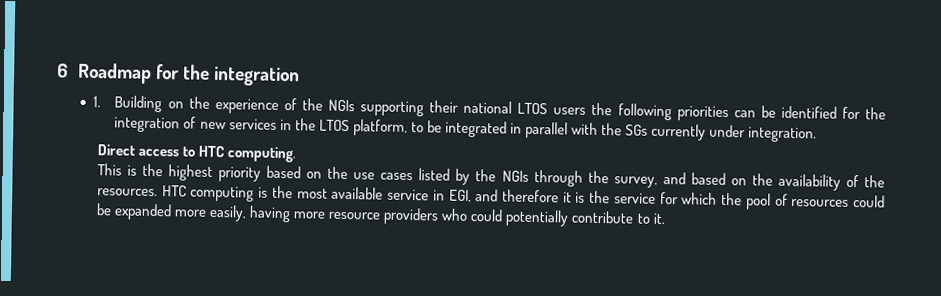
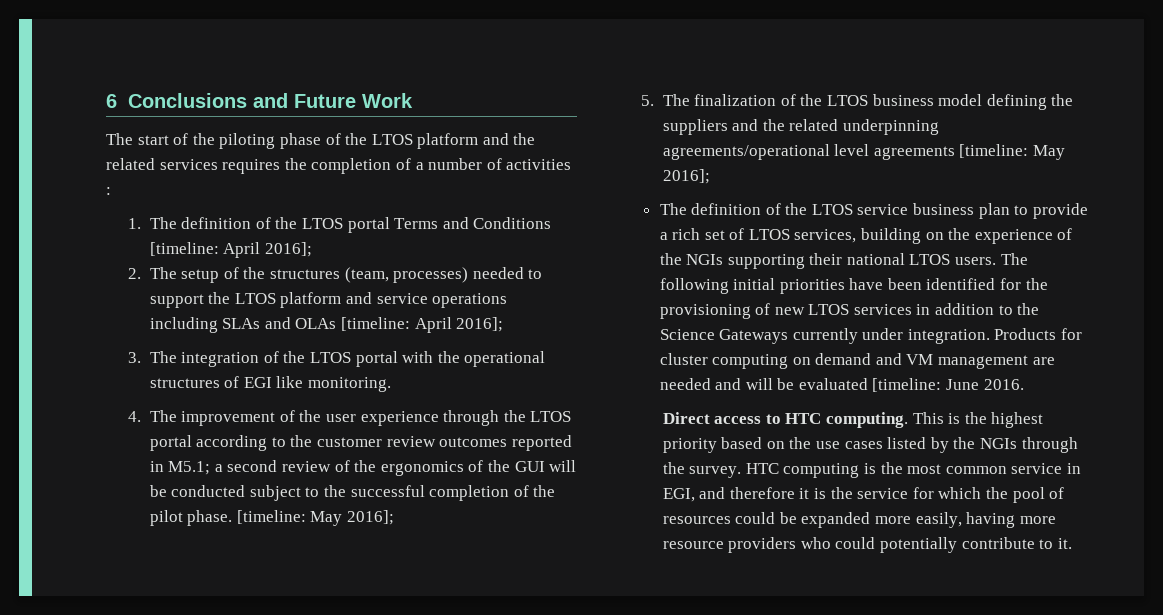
[76,62,301,87] [93,95,163,113] Roadmap for the integration // 1. Building -> [127,93,413,108] [106,133,536,149] [106,158,572,174] [106,187,111,195] [127,217,552,233] [149,242,312,258] [127,267,543,283] [149,292,508,308] [149,317,504,333] [127,351,546,367] [149,376,392,392] [127,410,572,426] [149,435,572,451] [149,460,577,476] [149,485,556,501] [149,510,395,526] [640,94,1074,110] [662,119,940,135] [662,144,1066,160] [662,169,710,184] [659,203,1088,219] [659,228,922,244] Conclusions and Future Work // The start of the piloting phase of the LTOS platform and the related services requires the completion of a number of activities : // 1. The definition of the LTOS portal Terms and Conditions [timeline: April 2016]; // 2. The setup of the structures (team, processes) needed to support the LTOS platform and service operations including SLAs and OLAs [timeline: April 2016]; // 3. The integration of the LTOS portal with the operational structures of EGI like monitoring. // 4. The improvement of the user experience through the LTOS portal according to the customer review outcomes reported in M5.1; a second review of the ergonomics of the GUI will be conducted subject to the successful completion of the pilot phase. [timeline: May 2016]; // 5. The finalization of the LTOS business model defining the suppliers and the related underpinning agreements/operational level agreements [timeline: May 2016]; // The definition of the LTOS service business plan to provide a rich set of LTOS services, building
[553,102,776,122] users the following priorities can be -> [955,253,1028,265] [659,278,922,294] users. The following initial priorities have been
[114,116,181,133] integration -> [659,304,751,319] provisioning
(226, 125) none -> [808,304,850,315] LTOS
[294,118,818,143] the LTOS platform, to be integrated in parallel with the SGs currently under integration. -> [935,303,1040,315] [659,328,1083,344] [659,353,1055,369] [659,378,1024,392] addition to the Science Gateways currently under integration. Products for cluster computing on demand and VM management are needed and will be evaluated [timeline: June 2016.
(297, 154) // -> (909, 420) none
[613,172,885,191] [96,188,158,197] survey, and based on the availability of the resources. -> [689,466,742,478] survey.
[331,186,384,200] available -> [945,466,1007,474] common

